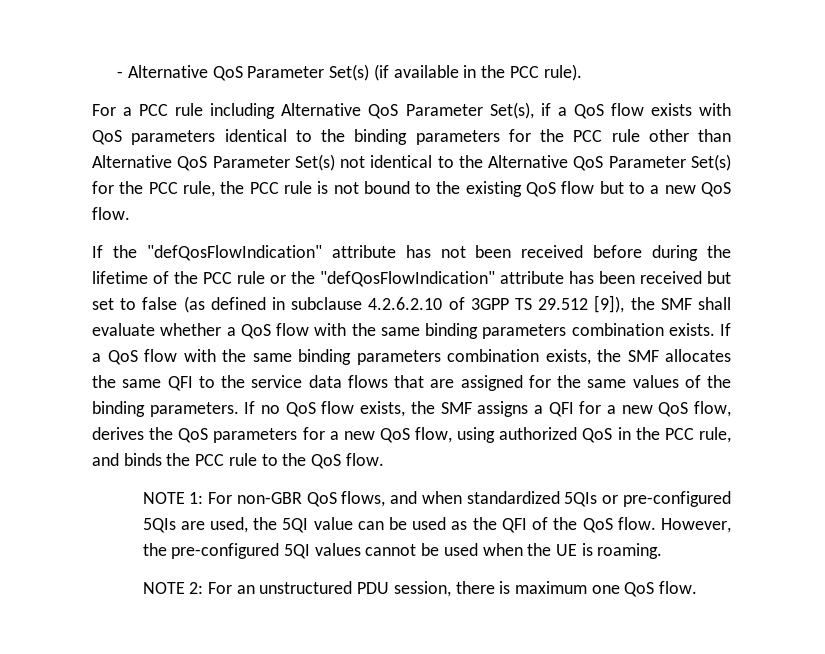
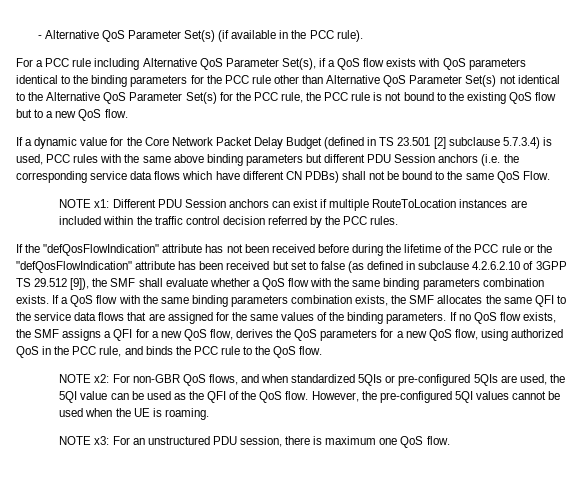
(130, 213) none -> [16,137,552,149] [16,154,519,166] [16,171,550,183] [59,199,527,211] [59,216,399,228] // If a dynamic value for the Core Network Packet Delay Budget (defined in TS 23.501 [2] subclause 5.7.3.4) is used, PCC rules with the same above binding parameters but different PDU Session anchors (i.e. the corresponding service data flows which have different CN PDBs) shall not be bound to the same QoS Flow. // NOTE x1: Different PDU Session anchors can exist if multiple RouteToLocation instances are included within the traffic control decision referred by the PCC rules.
[189,492,204,504] 1: -> [94,374,110,383] x2:
[189,582,204,594] 2: -> [94,436,110,445] x3:

